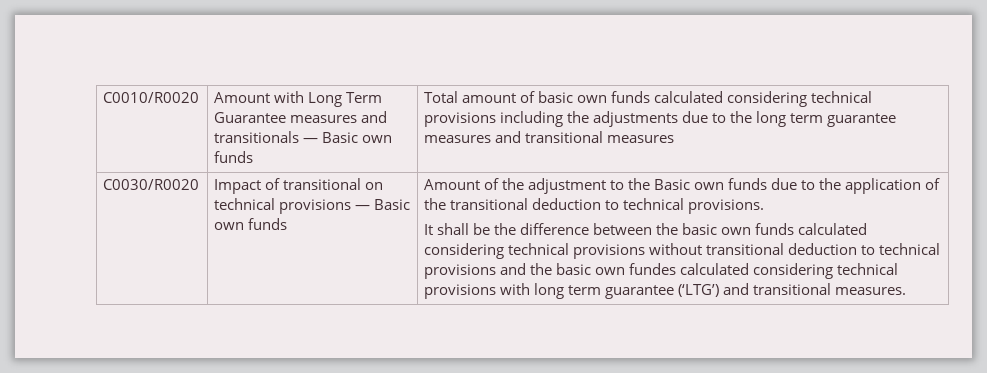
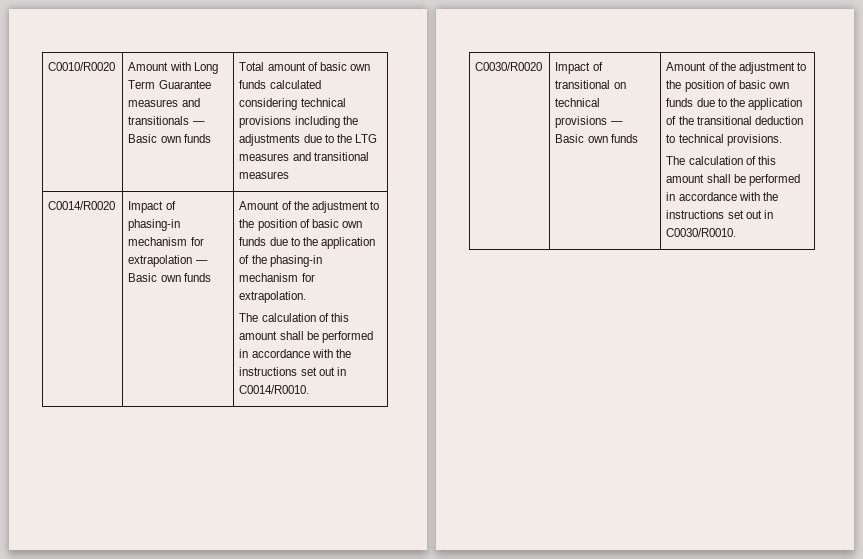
[756,111,897,127] long term guarantee -> [354,134,377,143] LTG
(675, 139) none -> [48,201,116,210] [128,201,176,213] [128,219,181,231] [128,237,204,246] [128,255,208,267] [128,273,211,282] [239,201,379,213] [239,219,362,231] [239,237,375,249] [239,255,322,267] [239,273,315,282] [239,291,307,303] [239,313,349,322] [239,331,373,343] [239,349,351,358] [239,367,346,376] [239,385,310,394] // C0014/R0020 | Impact of phasing-in mechanism for extrapolation — Basic own funds | Amount of the adjustment to the position of basic own funds due to the application of the phasing-in mechanism for extrapolation. // The calculation of this amount shall be performed in accordance with the instructions set out in C0014/R0010.
[654,179,691,190] Basic -> [684,80,766,92] position of basic
[424,223,868,235] [424,243,941,259] [424,263,899,279] [424,283,907,299] It shall be the difference between the basic own funds calculated considering technical provisions without transitional deduction to technical provisions and the basic own fundes calculated considering technical provisions with long term guarantee (‘LTG’) and transitional measures. -> [666,156,776,165] [666,174,800,186] [666,192,778,201] [666,210,773,219] [666,228,737,237] The calculation of this amount shall be performed in accordance with the instructions set out in C0030/R0010.

